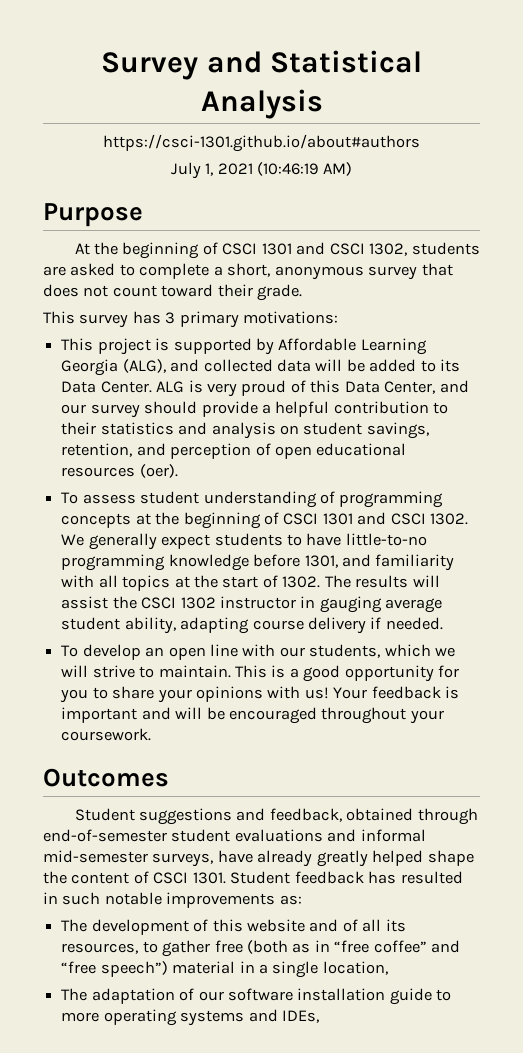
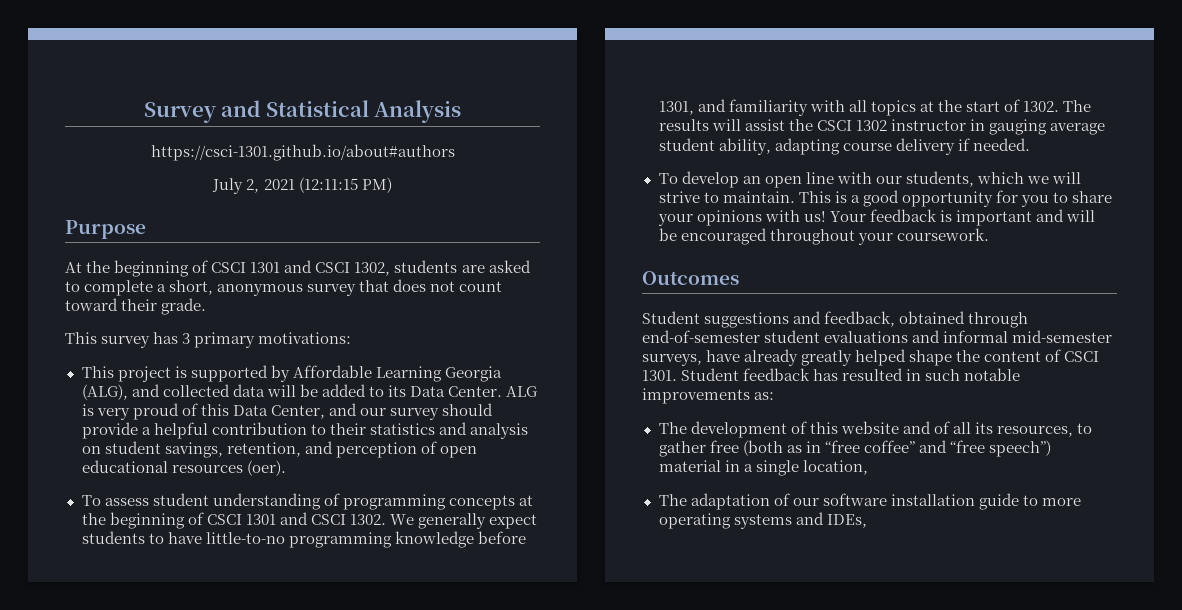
[205,162,353,176] 1, 2021 (10:46:19 AM) -> [246,177,392,193] 2, 2021 (12:11:15 PM)

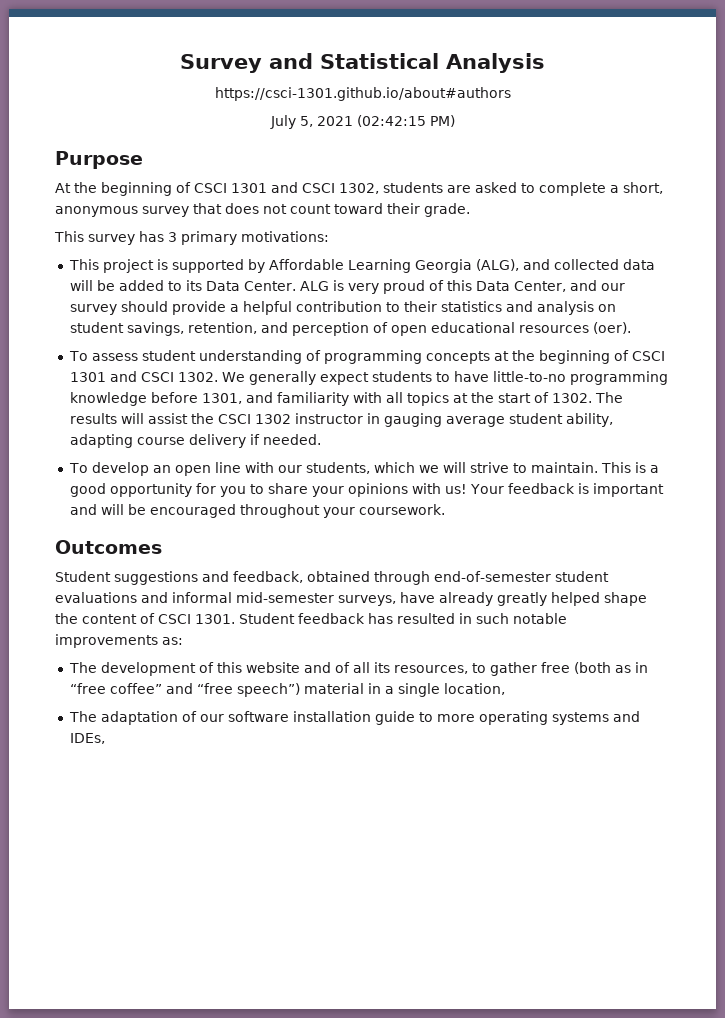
[246,177,358,193] 2, 2021 (12:11:15 -> [299,115,426,127] 5, 2021 (02:42:15

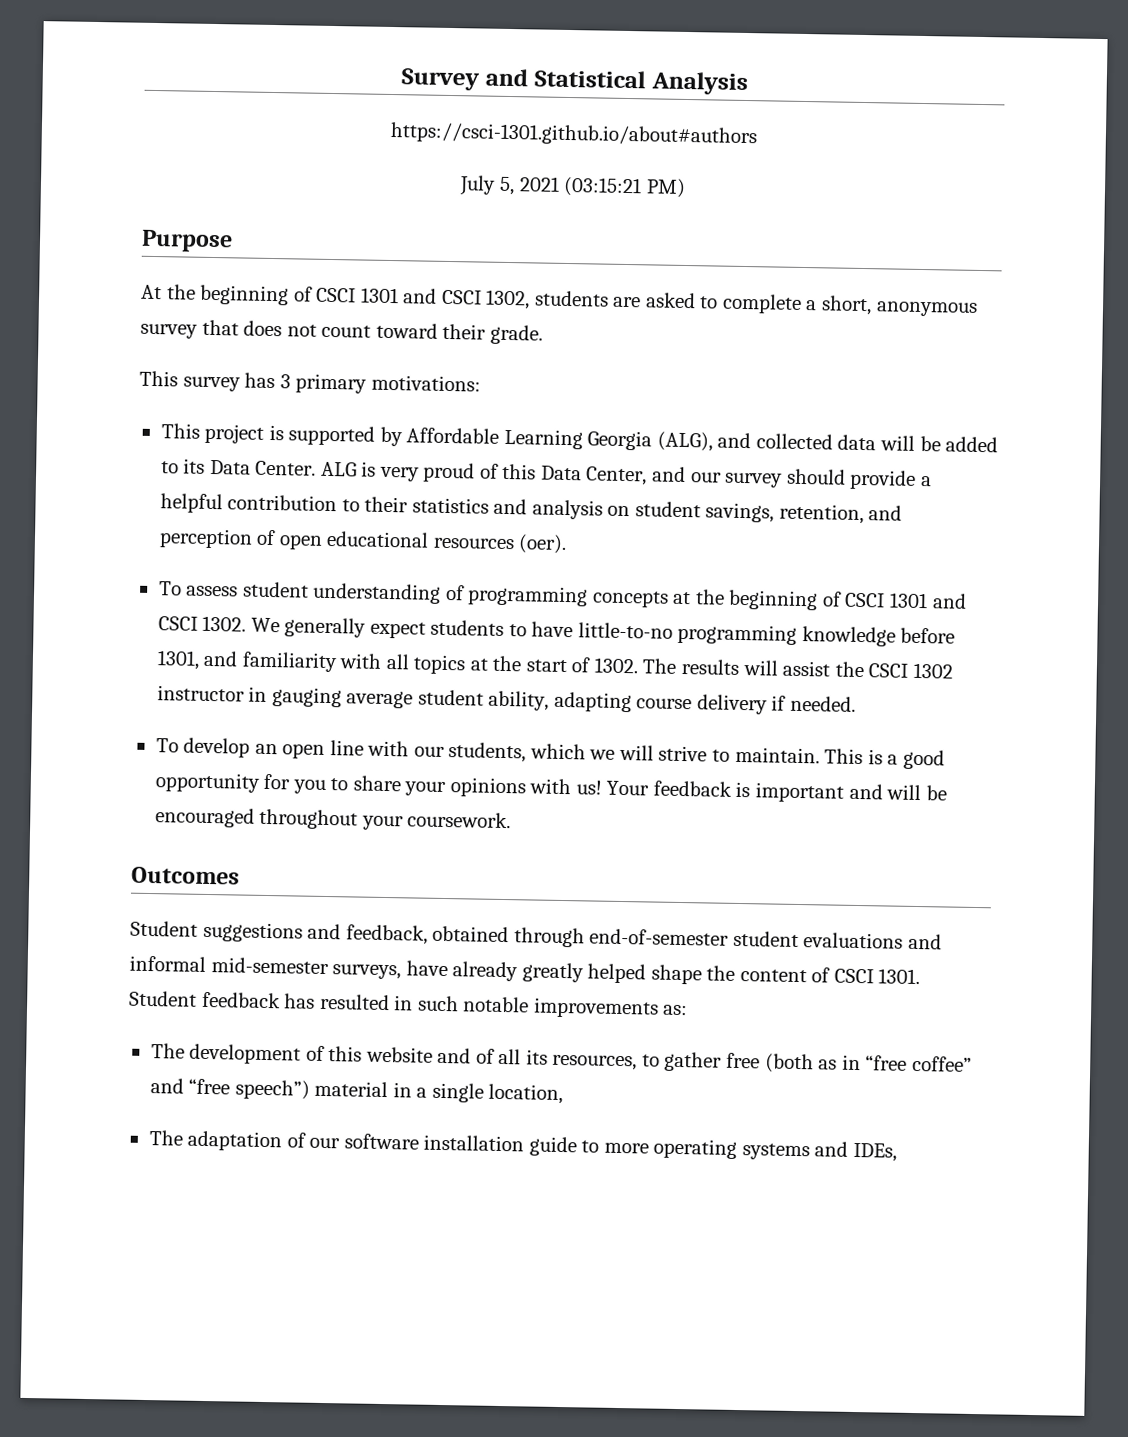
[356,115,426,127] (02:42:15 -> [563,176,643,198] (03:15:21

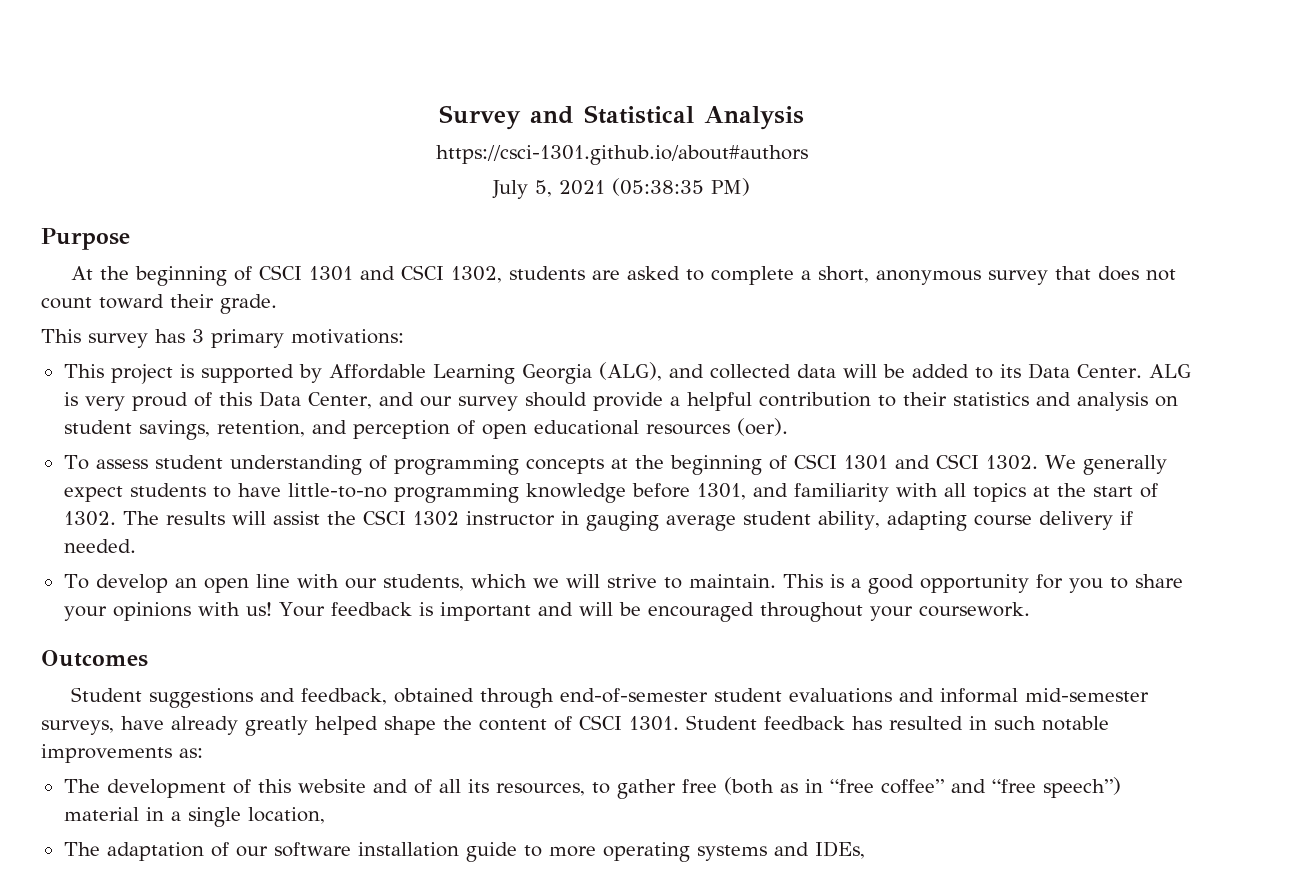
[563,176,643,198] (03:15:21 -> [612,178,704,196] (05:38:35

